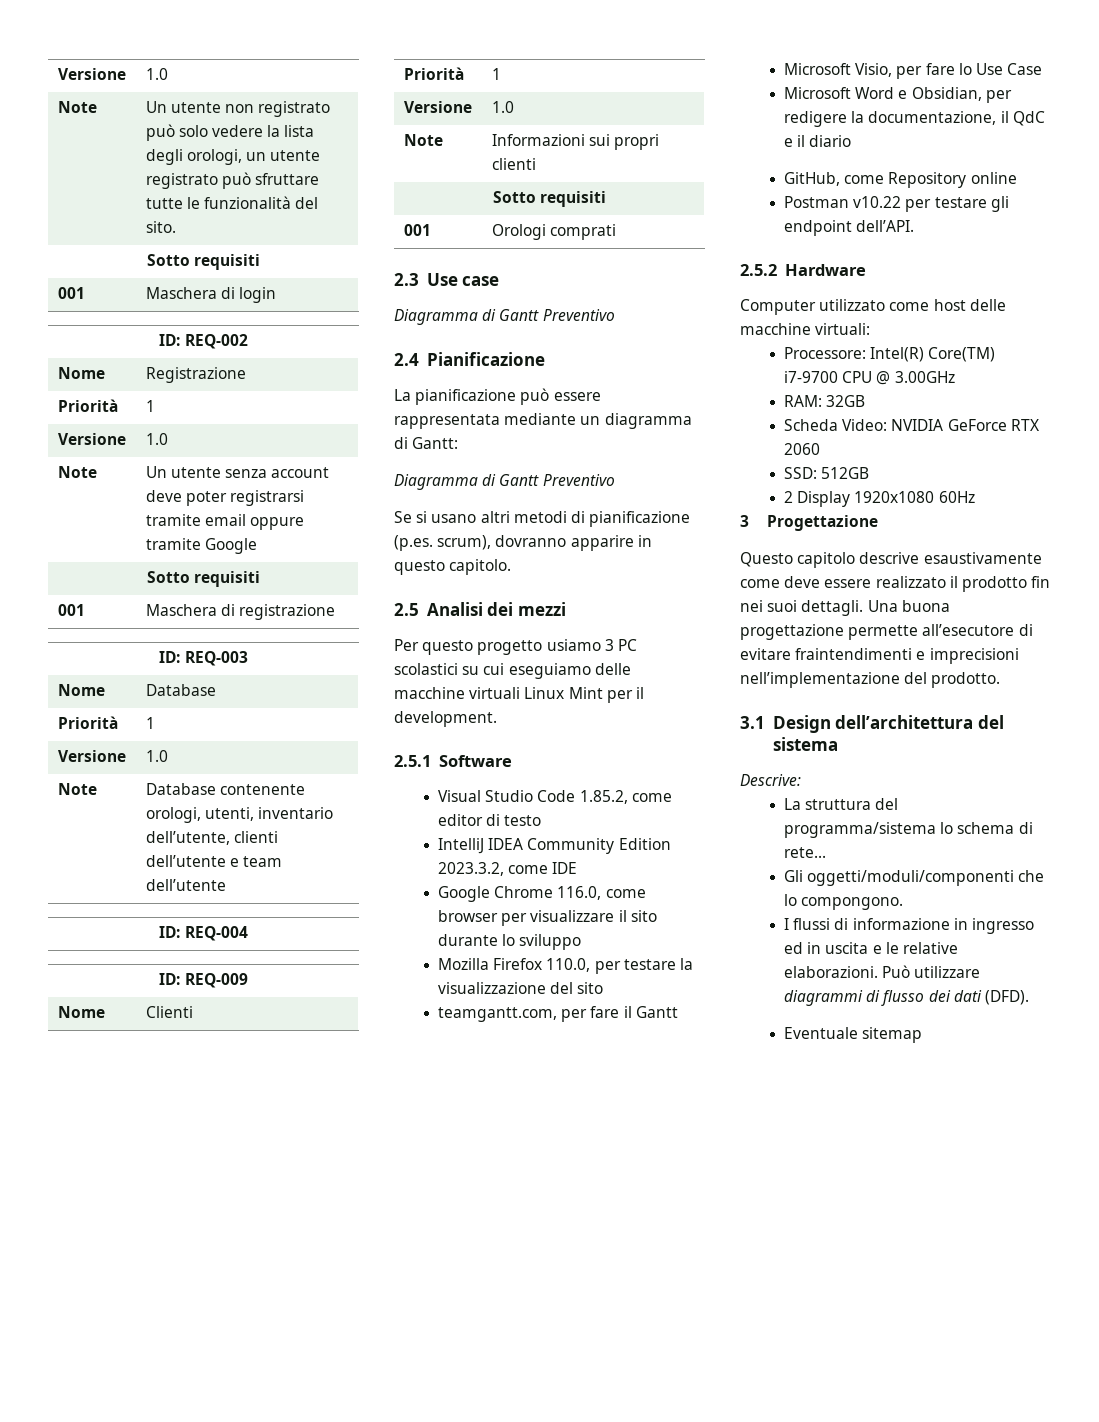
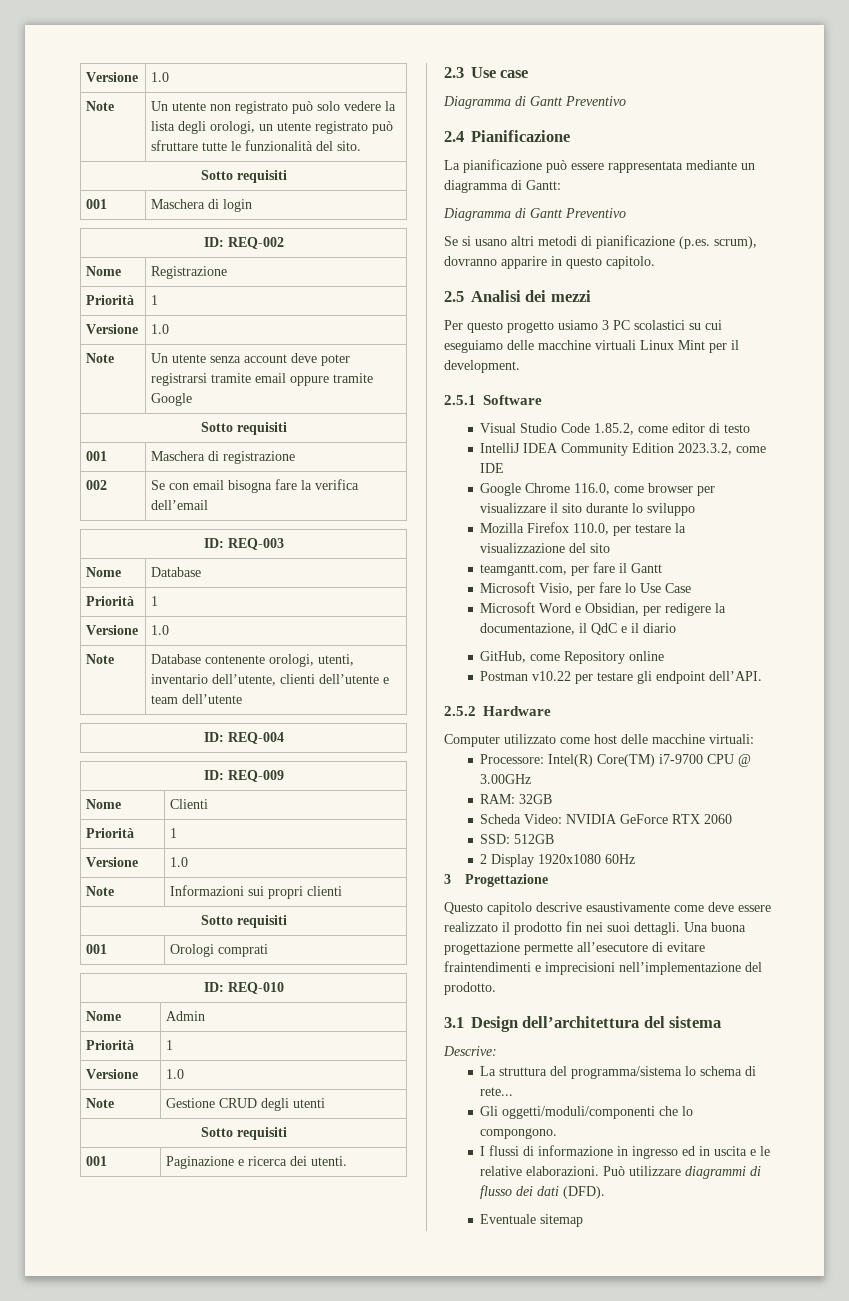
(336, 612) none -> [86,480,108,490] [151,479,360,493] [151,500,209,510] // 002 | Se con email bisogna fare la verifica dell’email
(616, 232) none -> [203,982,284,994] [86,1011,122,1021] [166,1011,206,1021] [86,1040,135,1050] [166,1040,174,1050] [86,1069,139,1079] [166,1069,185,1079] [86,1098,115,1108] [166,1098,326,1111] [200,1127,287,1140] [86,1156,108,1166] [166,1156,348,1169] // ID: REQ-010 // Nome | Admin // Priorità | 1 // Versione | 1.0 // Note | Gestione CRUD degli utenti // Sotto requisiti // 001 | Paginazione e ricerca dei utenti.

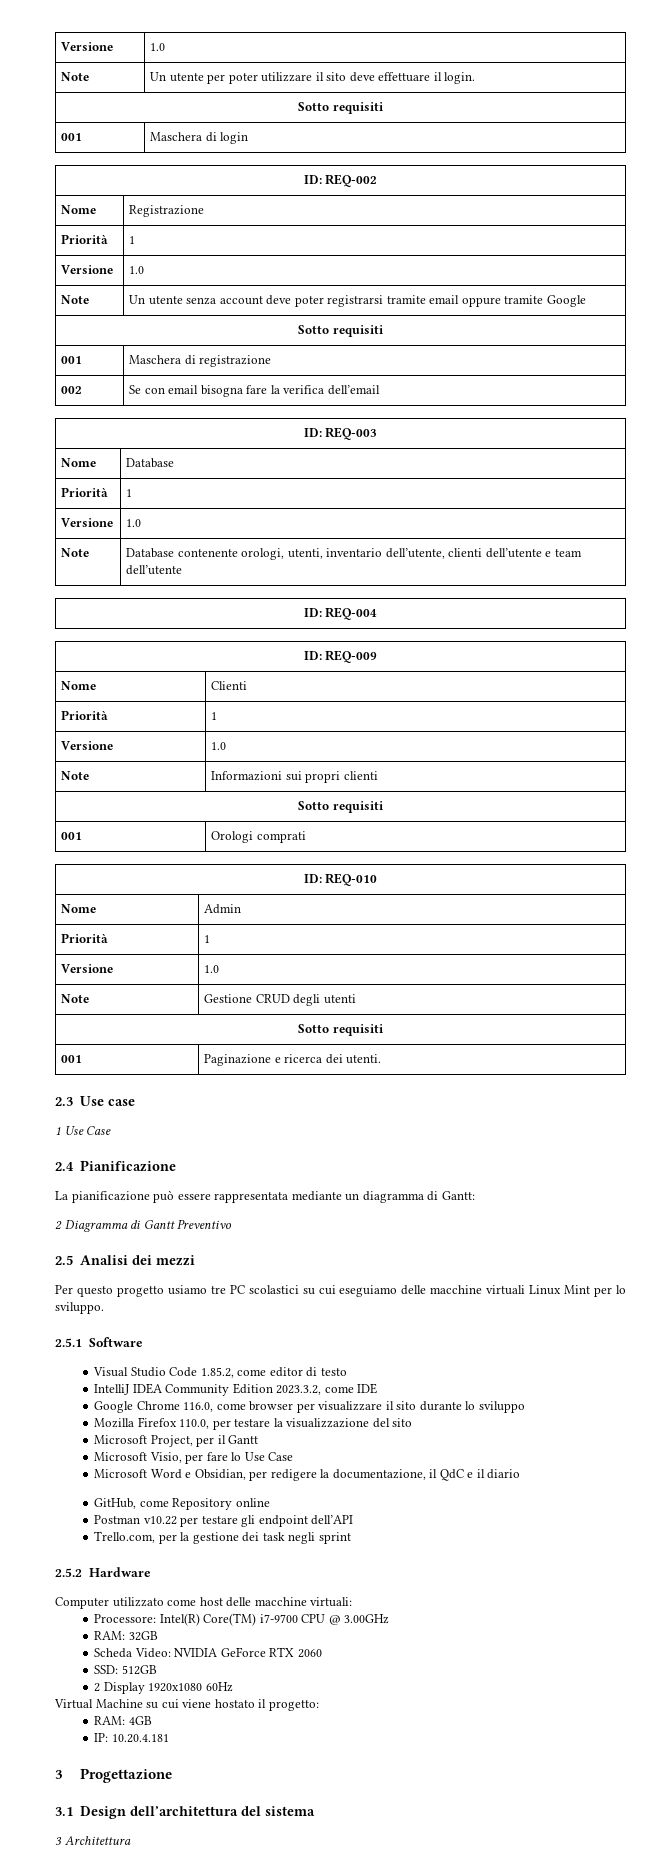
[86,72,139,82] [151,72,170,82] [86,101,115,111] [151,101,397,114] [151,121,394,134] [151,140,362,151] Versione | 1.0 // Note | Un utente non registrato può solo vedere la lista degli orologi, un utente registrato può sfruttare tutte le funzionalità del sito. -> [61,42,114,51] [150,43,166,51] [61,72,90,81] [150,72,476,84] Versione | 1.0 // Note | Un utente per poter utilizzare il sito deve effettuare il login.
[443,96,626,109] Diagramma di Gantt Preventivo -> [55,1126,112,1135] 1 Use Case
[443,208,626,221] [444,235,757,249] [444,256,655,269] Diagramma di Gantt Preventivo // Se si usano altri metodi di pianificazione (p.es. scrum), dovranno apparire in questo capitolo. -> [55,1219,233,1232] 2 Diagramma di Gantt Preventivo
[602,320,609,330] 3 -> [210,1286,226,1294] tre
[731,340,739,350] [444,360,520,373] il development. -> [616,1285,626,1294] [55,1302,104,1314] lo sviluppo.
[480,562,616,576] teamgantt.com, per fare -> [94,1435,215,1447] Microsoft Project, per
[709,671,763,681] dell’API. -> [311,1515,354,1525] [94,1531,351,1544] dell’API // Trello.com, per la gestione dei task negli sprint
[444,874,549,887] [444,902,771,915] [444,921,746,935] [444,942,705,955] [444,961,762,975] [444,982,496,995] 3 Progettazione // Questo capitolo descrive esaustivamente come deve essere realizzato il prodotto fin nei suoi dettagli. Una buona progettazione permette all’esecutore di evitare fraintendimenti e imprecisioni nell’implementazione del prodotto. -> [54,1699,319,1711] [94,1716,152,1725] [94,1733,169,1743] [55,1768,172,1783] Virtual Machine su cui viene hostato il progetto: // RAM: 4GB // IP: 10.20.4.181 // 3 Progettazione
[443,1046,497,1056] [480,1066,757,1079] [480,1087,514,1096] [480,1106,694,1119] [480,1128,558,1139] [480,1145,771,1159] [480,1166,762,1179] [480,1185,606,1199] [480,1214,584,1227] Descrive: // La struttura del programma/sistema lo schema di rete... // Gli oggetti/moduli/componenti che lo compongono. // I flussi di informazione in ingresso ed in uscita e le relative elaborazioni. Può utilizzare diagrammi di flusso dei dati (DFD). // Eventuale sitemap -> [55,1836,131,1845] 3 Architettura

